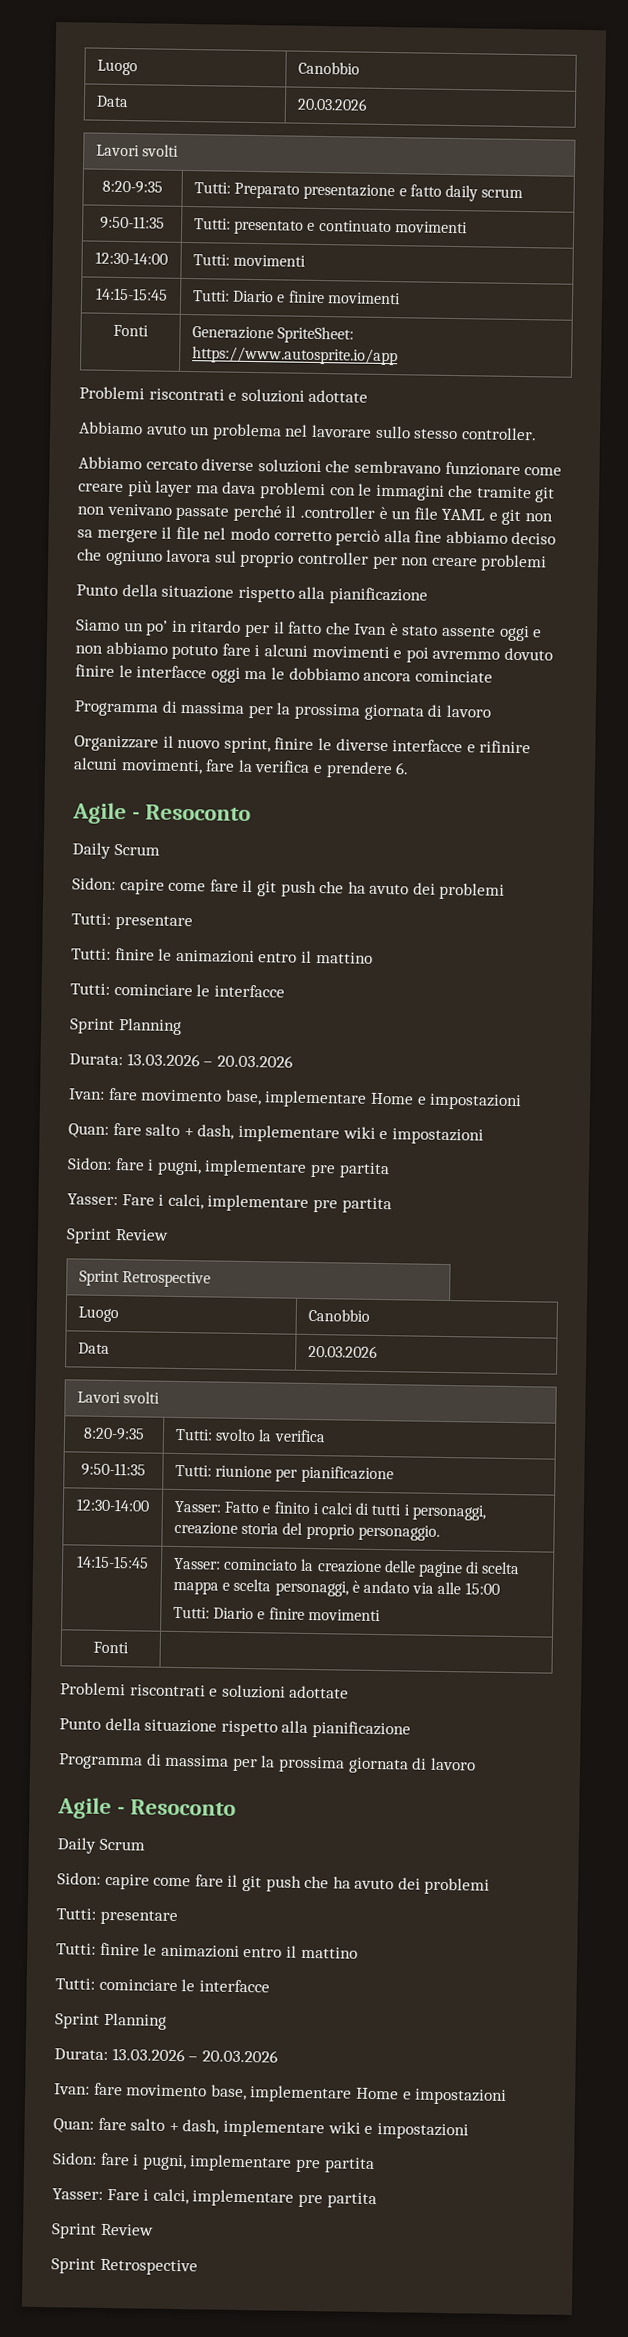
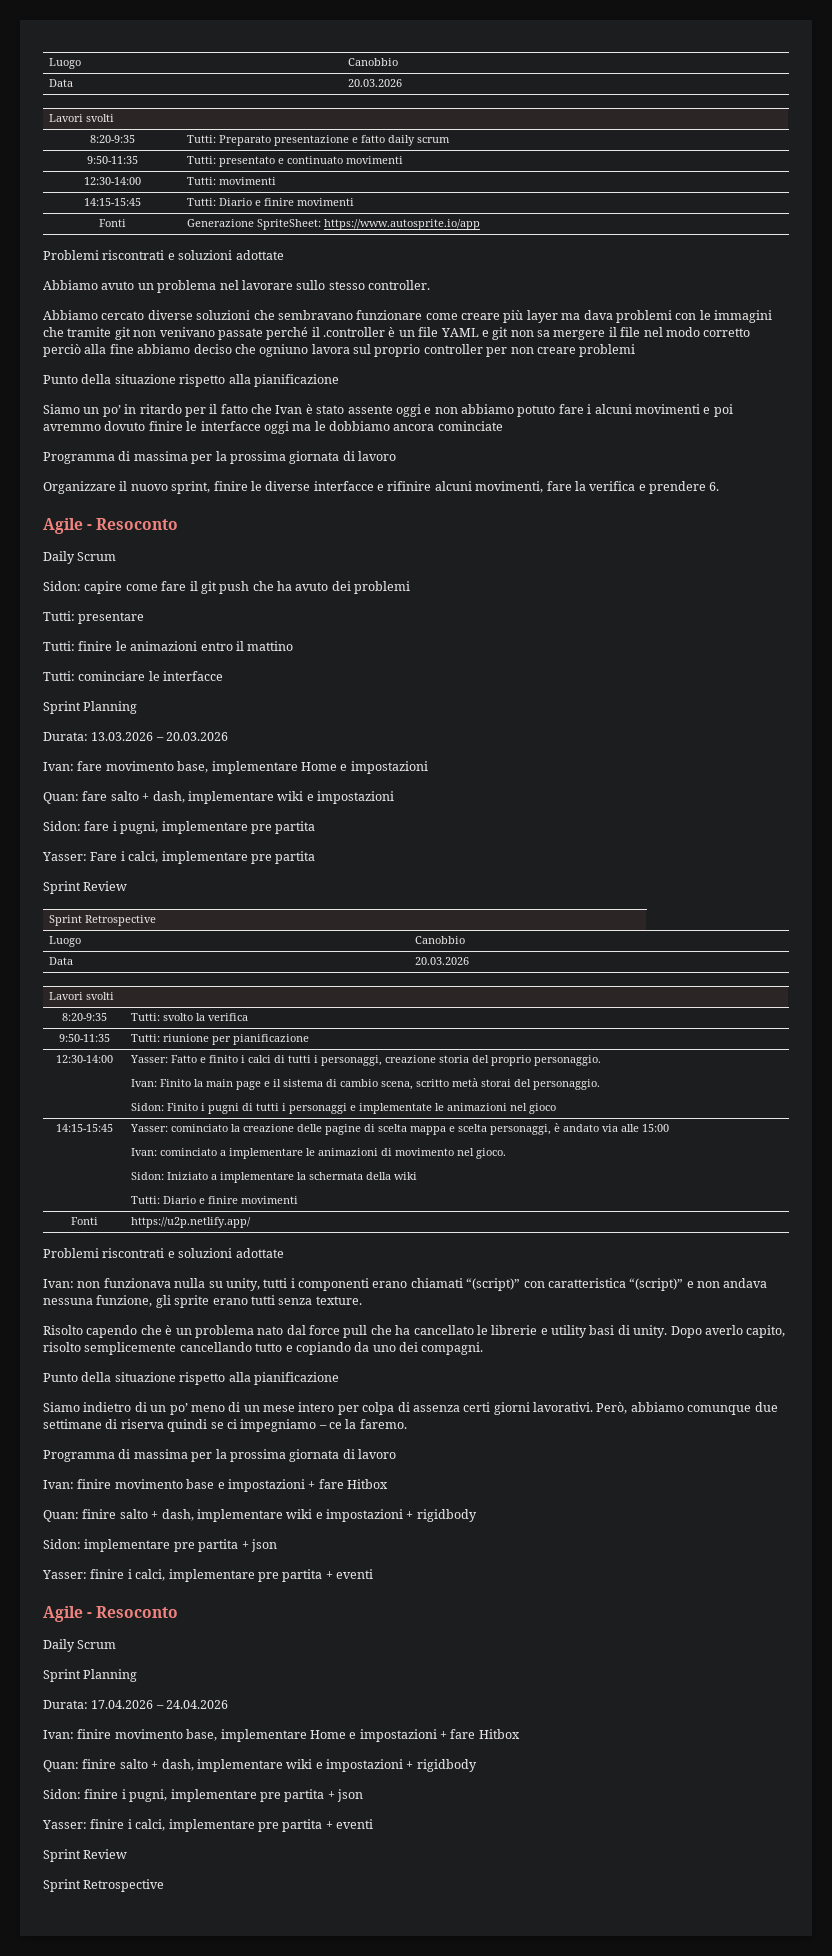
(440, 1532) none -> [131,1078,601,1090] [131,1103,557,1114] // Ivan: Finito la main page e il sistema di cambio scena, scritto metà storai del personaggio. // Sidon: Finito i pugni di tutti i personaggi e implementate le animazioni nel gioco
[173,1606,381,1622] [93,1641,129,1654] [60,1682,350,1699] [59,1717,411,1739] [58,1753,476,1774] [57,1797,237,1820] [57,1837,145,1854] [57,1872,491,1895] [56,1908,178,1926] [56,1942,358,1959] [55,1978,270,1993] [55,2012,167,2030] [54,2048,278,2063] [54,2082,508,2106] [53,2117,469,2140] [53,2152,375,2174] [52,2188,377,2209] // Tutti: Diario e finire movimenti // Fonti | // Problemi riscontrati e soluzioni adottate // Punto della situazione rispetto alla pianificazione // Programma di massima per la prossima giornata di lavoro // Agile - Resoconto // Daily Scrum // Sidon: capire come fare il git push che ha avuto dei problemi // Tutti: presentare // Tutti: finire le animazioni entro il mattino // Tutti: cominciare le interfacce // Sprint Planning // Durata: 13.03.2026 – 20.03.2026 // Ivan: fare movimento base, implementare Home e impostazioni // Quan: fare salto + dash, implementare wiki e impostazioni // Sidon: fare i pugni, implementare pre partita // Yasser: Fare i calci, implementare pre partita -> [131,1148,507,1159] [131,1172,418,1183] [131,1196,299,1204] [71,1217,98,1225] [131,1217,252,1228] [43,1248,284,1258] [43,1278,768,1291] [43,1295,362,1308] [43,1325,786,1338] [43,1342,484,1355] [43,1372,339,1385] [43,1402,778,1415] [43,1419,407,1432] [43,1449,396,1462] [43,1479,388,1492] [43,1509,477,1522] [43,1539,277,1552] [42,1569,373,1582] [43,1606,179,1622] [43,1639,117,1652] [43,1669,138,1682] [43,1700,229,1709] [43,1729,520,1742] [43,1759,477,1772] [43,1789,363,1802] [42,1819,373,1832] // Ivan: cominciato a implementare le animazioni di movimento nel gioco. // Sidon: Iniziato a implementare la schermata della wiki // Tutti: Diario e finire movimenti // Fonti | https://u2p.netlify.app/ // Problemi riscontrati e soluzioni adottate // Ivan: non funzionava nulla su unity, tutti i componenti erano chiamati “(script)” con caratteristica “(script)” e non andava nessuna funzione, gli sprite erano tutti senza texture. // Risolto capendo che è un problema nato dal force pull che ha cancellato le librerie e utility basi di unity. Dopo averlo capito, risolto semplicemente cancellando tutto e copiando da uno dei compagni. // Punto della situazione rispetto alla pianificazione // Siamo indietro di un po’ meno di un mese intero per colpa di assenza certi giorni lavorativi. Però, abbiamo comunque due settimane di riserva quindi se ci impegniamo – ce la faremo. // Programma di massima per la prossima giornata di lavoro // Ivan: finire movimento base e impostazioni + fare Hitbox // Quan: finire salto + dash, implementare wiki e impostazioni + rigidbody // Sidon: implementare pre partita + json // Yasser: finire i calci, implementare pre partita + eventi // Agile - Resoconto // Daily Scrum // Sprint Planning // Durata: 17.04.2026 – 24.04.2026 // Ivan: finire movimento base, implementare Home e impostazioni + fare Hitbox // Quan: finire salto + dash, implementare wiki e impostazioni + rigidbody // Sidon: finire i pugni, implementare pre partita + json // Yasser: finire i calci, implementare pre partita + eventi

